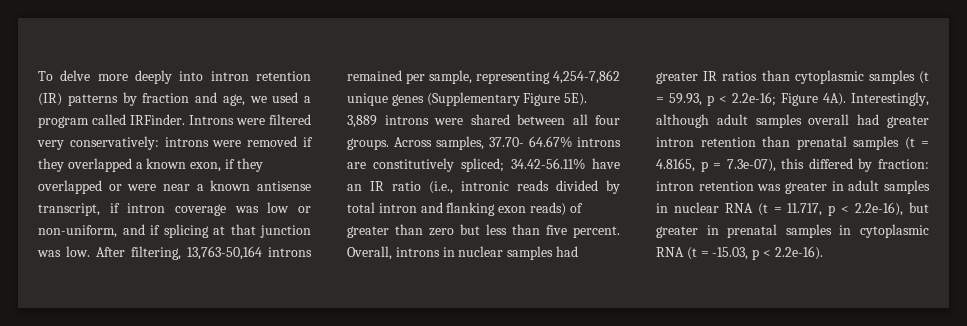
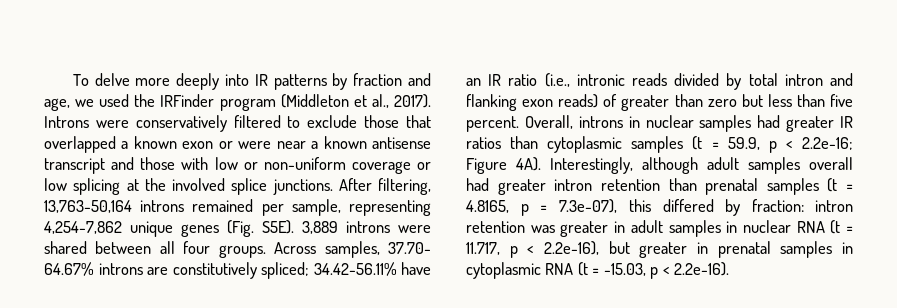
[210,71,311,81] [38,93,62,106] intron retention (IR) -> [254,74,268,86] IR
[304,96,311,103] [38,114,311,128] [37,136,314,150] [38,158,263,172] [38,180,102,194] a program called IRFinder. Introns were filtered very conservatively: introns were removed if they overlapped a known exon, if they overlapped -> [134,94,431,111] [44,115,431,132] [44,136,214,153] the IRFinder program (Middleton et al., 2017). Introns were conservatively filtered to exclude those that overlapped a known exon
[38,202,311,216] [38,224,311,238] [37,246,90,257] transcript, if intron coverage was low or non-uniform, and if splicing at that junction was low. -> [44,157,431,174] [44,178,333,195] transcript and those with low or non-uniform coverage or low splicing at the involved splice junctions.
[426,92,588,106] (Supplementary Figure 5E). -> [227,220,294,237] (Fig. S5E).
[669,93,702,106] 59.93, -> [727,137,760,150] 59.9,

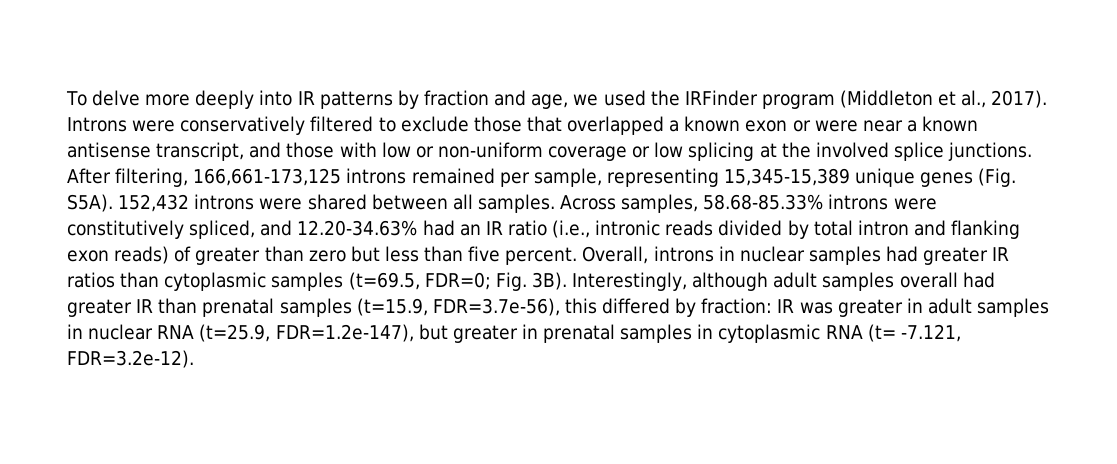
[44,158,105,174] transcript -> [156,142,245,161] transcript,
[44,200,132,213] 13,763-50,164 -> [193,168,342,186] 166,661-173,125
[44,221,122,234] 4,254-7,862 -> [724,168,851,186] 15,345-15,389
[262,220,338,234] S5E). 3,889 -> [67,194,190,212] S5A). 152,432
[183,241,432,258] [44,262,431,279] four groups. Across samples, 37.70- 64.67% introns are constitutively spliced; 34.42-56.11% have -> [477,194,937,213] [67,220,455,239] samples. Across samples, 58.68-85.33% introns were constitutively spliced, and 12.20-34.63% had
[692,136,853,153] [466,157,541,174] (t = 59.9, p < 2.2e-16; Figure 4A). -> [348,272,567,291] (t=69.5, FDR=0; Fig. 3B).
[554,179,660,191] intron retention -> [136,299,154,313] IR
[827,178,853,192] [466,199,618,216] (t = 4.8165, p = 7.3e-07), -> [356,298,560,316] (t=15.9, FDR=3.7e-56),
[815,200,853,212] [466,221,525,233] intron retention -> [777,299,795,313] IR
[830,220,853,234] [466,241,599,258] (t = 11.717, p < 2.2e-16), -> [199,324,414,342] (t=25.9, FDR=1.2e-147),
[577,262,730,279] (t = -15.03, p < 2.2e-16). -> [867,324,961,342] [67,350,194,368] (t= -7.121, FDR=3.2e-12).

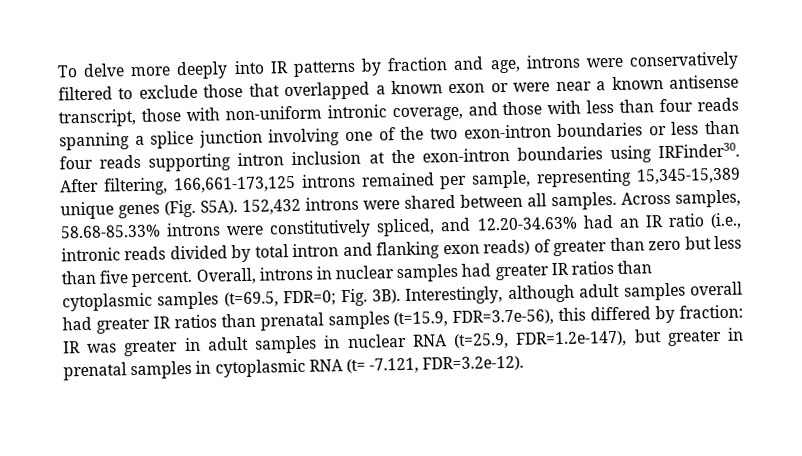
[573,90,1048,109] [67,117,127,132] we used the IRFinder program (Middleton et al., 2017). Introns -> [525,54,581,69] introns
[249,142,1033,161] and those with low or non-uniform coverage or low splicing at the involved splice junctions. -> [140,97,739,122] [59,120,741,151] [59,142,741,172] those with non-uniform intronic coverage, and those with less than four reads spanning a splice junction involving one of the two exon-intron boundaries or less than four reads supporting intron inclusion at the exon-intron boundaries using IRFinder30.
(154, 306) none -> [173,314,217,329] ratios

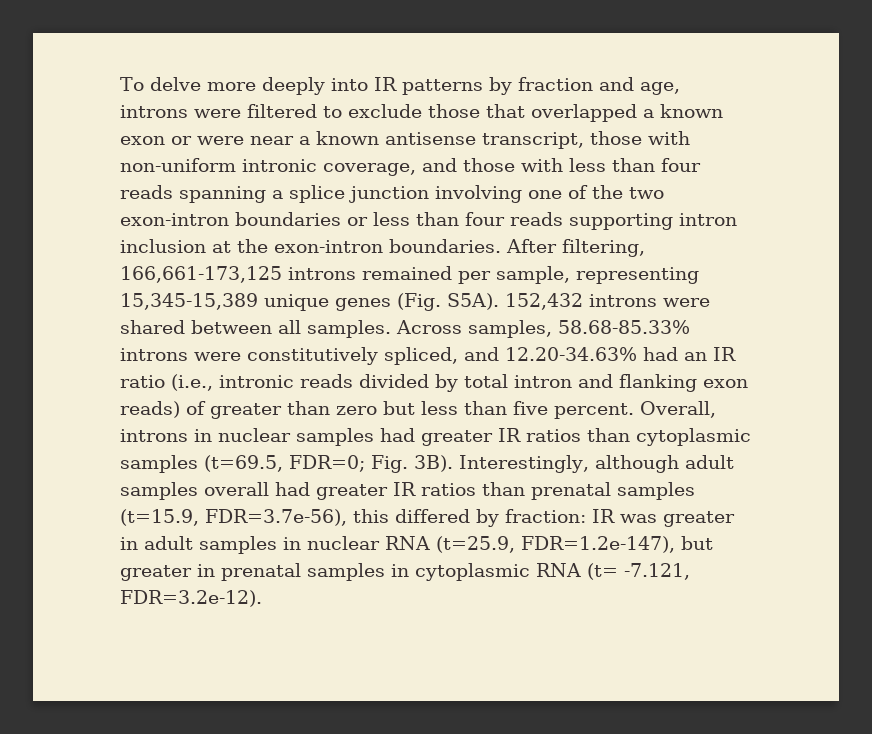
[629,51,739,71] conservatively -> (241, 113) none
[516,142,741,164] boundaries using IRFinder30. -> [389,239,501,253] boundaries.

